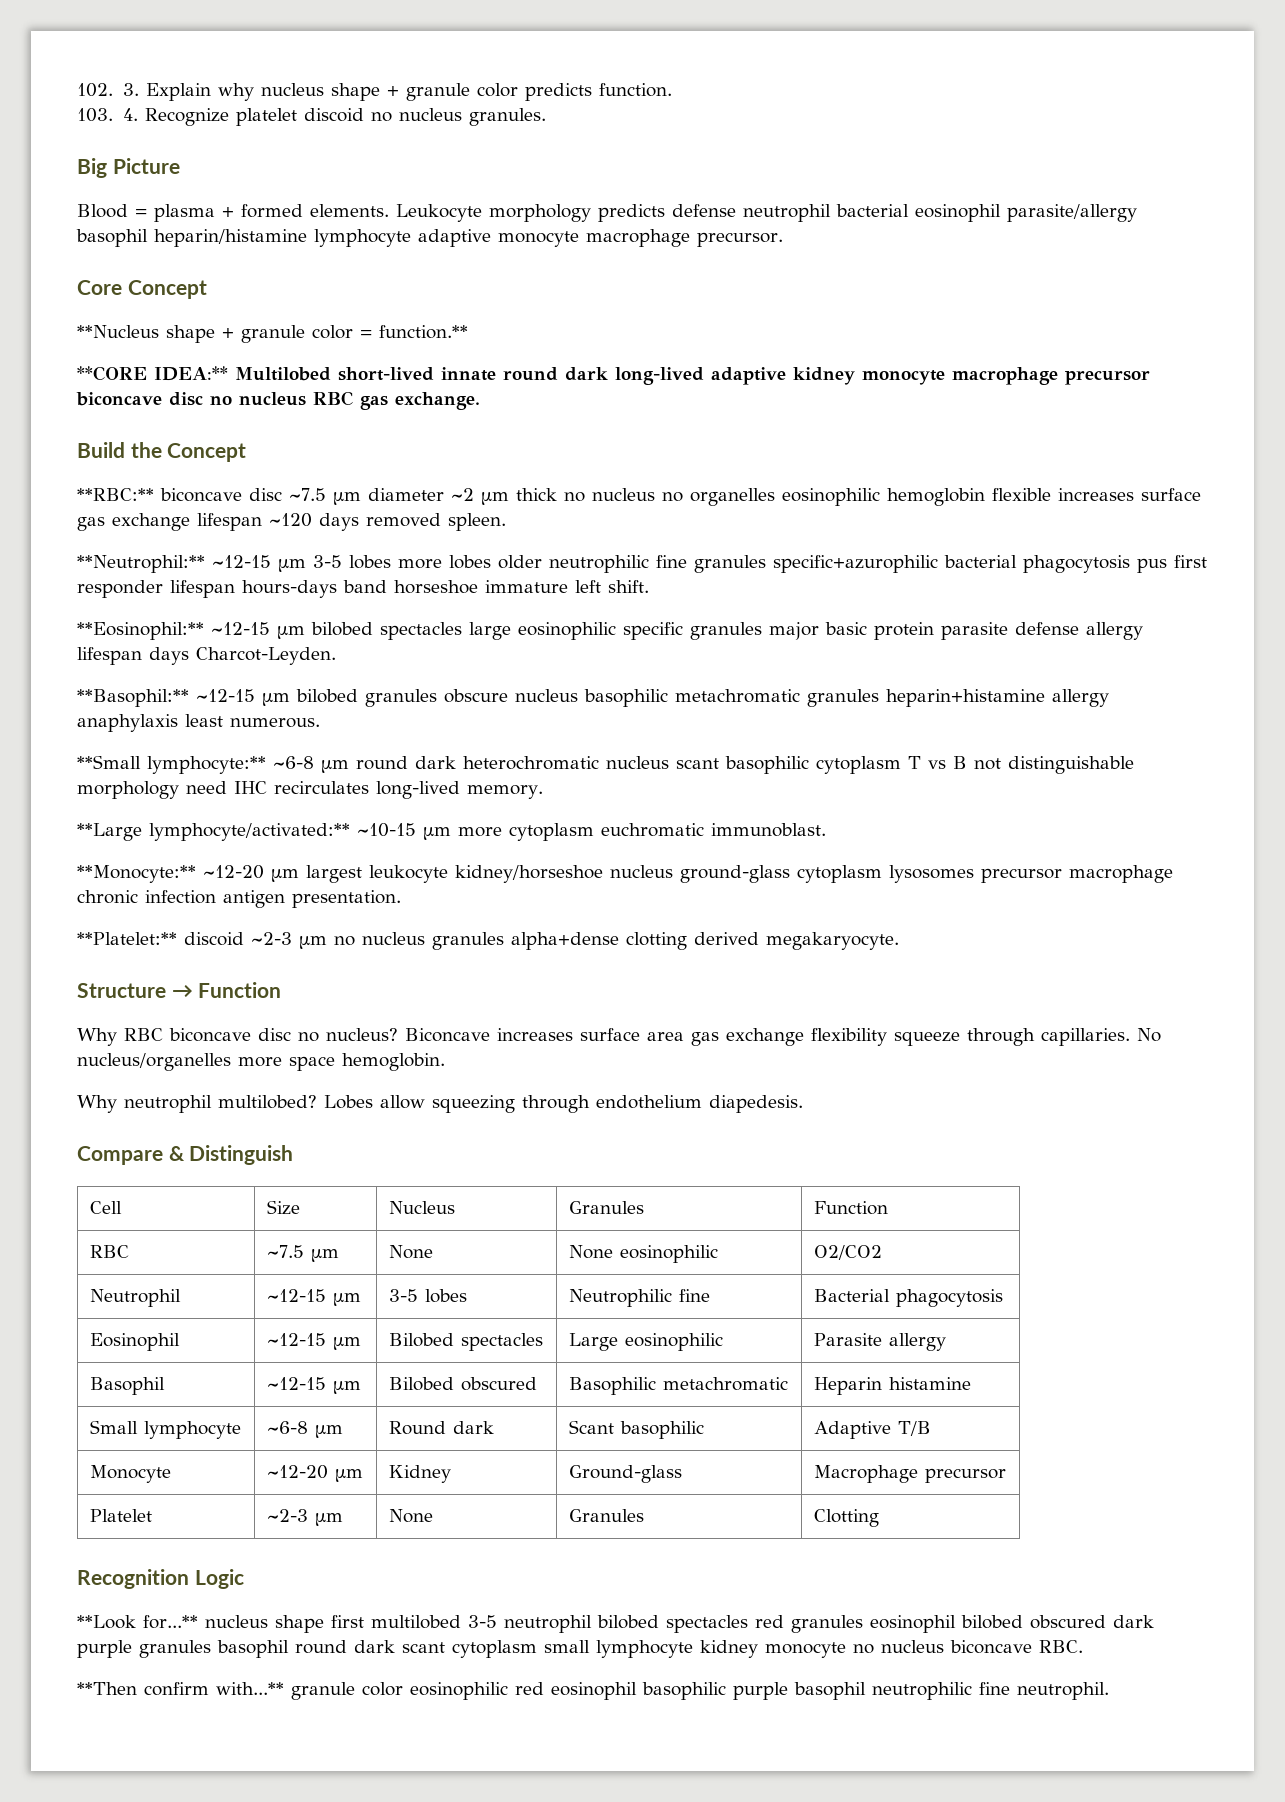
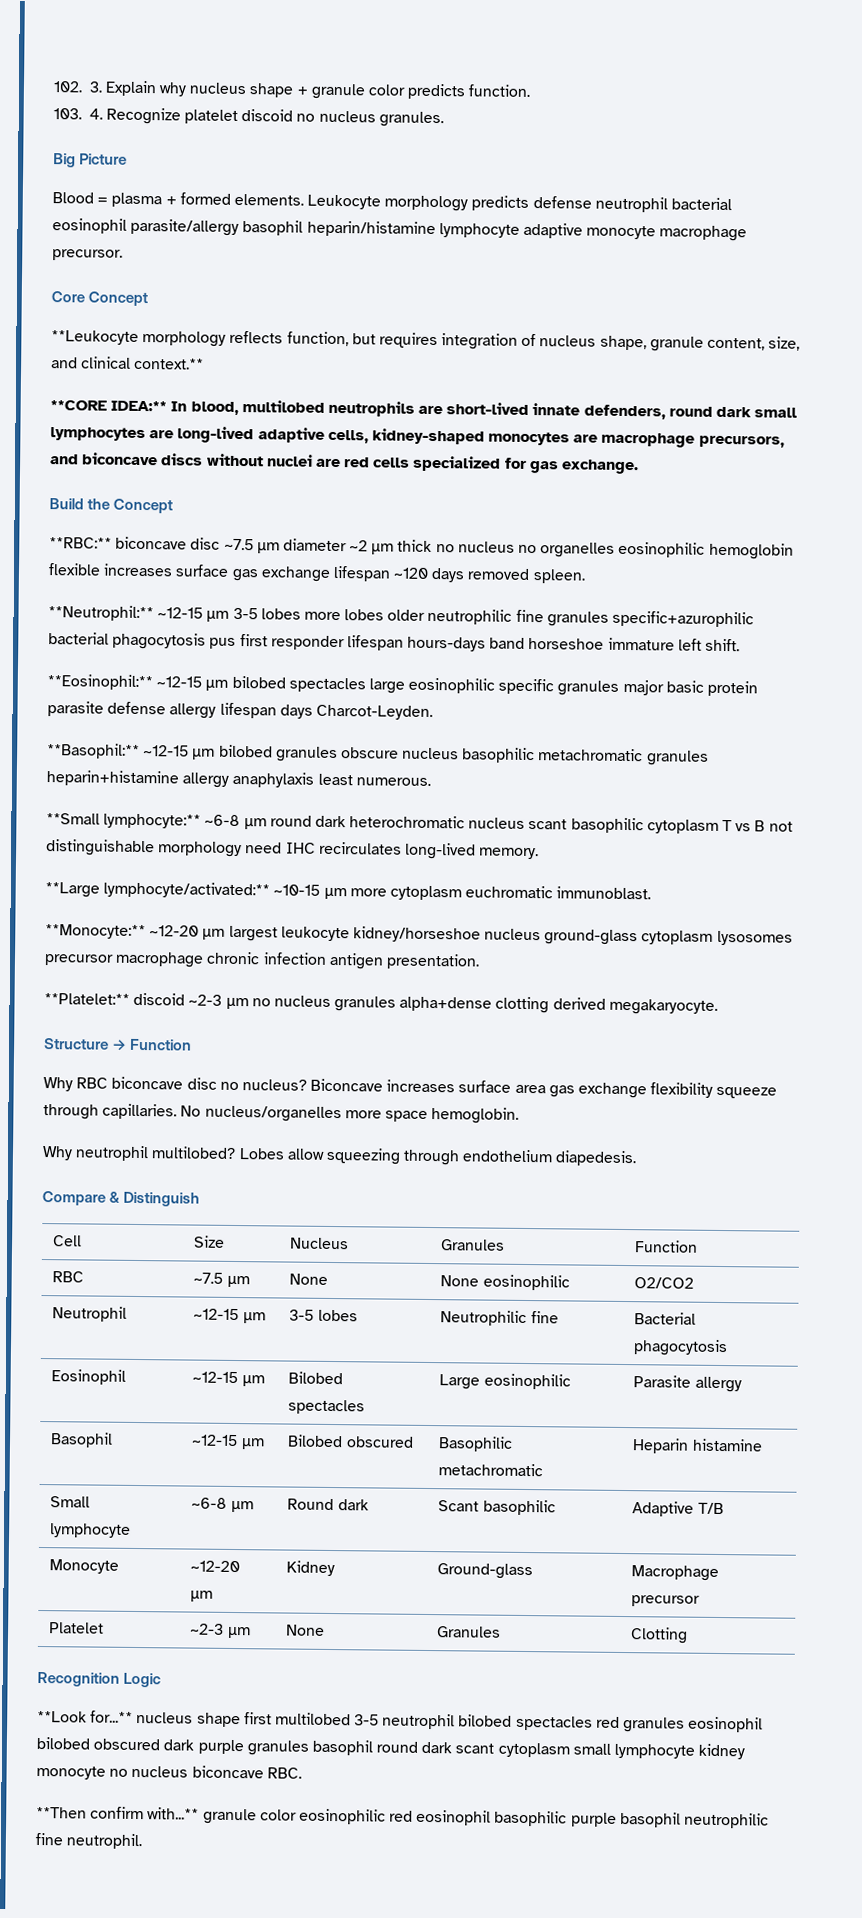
[77,325,468,343] [77,366,331,381] **Nucleus shape + granule color = function.** // **CORE IDEA:** Multilobed -> [51,330,801,352] [51,356,205,370] [50,400,444,417] **Leukocyte morphology reflects function, but requires integration of nucleus shape, granule content, size, and clinical context.** // **CORE IDEA:** In blood, multilobed neutrophils are
[503,367,1150,385] [76,391,353,406] round dark long-lived adaptive kidney monocyte macrophage precursor biconcave disc no nucleus RBC -> [583,404,798,420] [50,426,785,448] [50,452,527,472] defenders, round dark small lymphocytes are long-lived adaptive cells, kidney-shaped monocytes are macrophage precursors, and biconcave discs without nuclei are red cells specialized for

